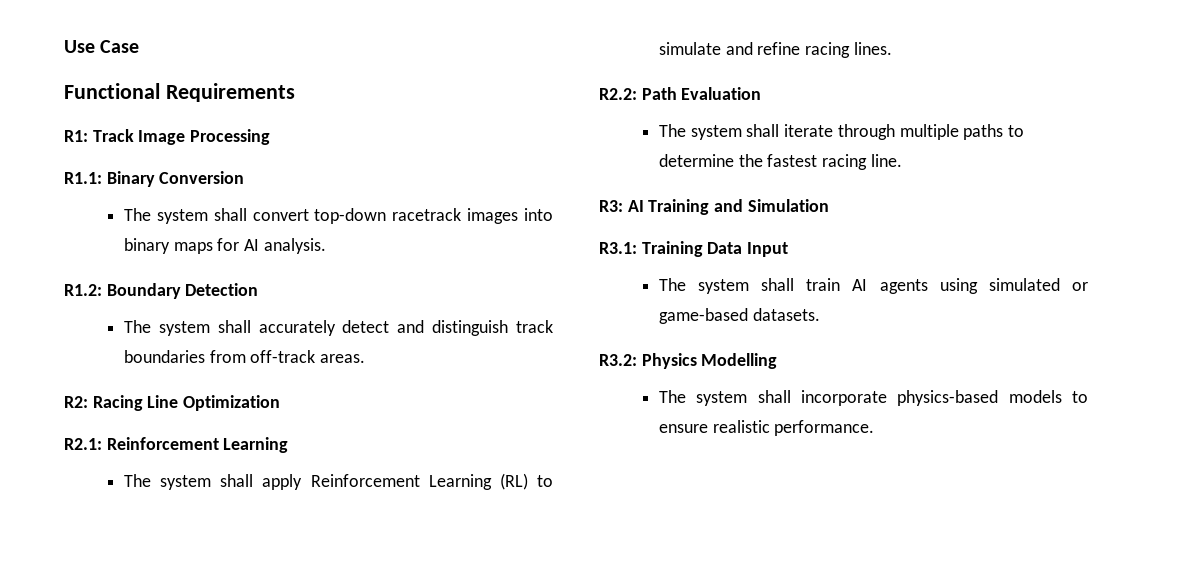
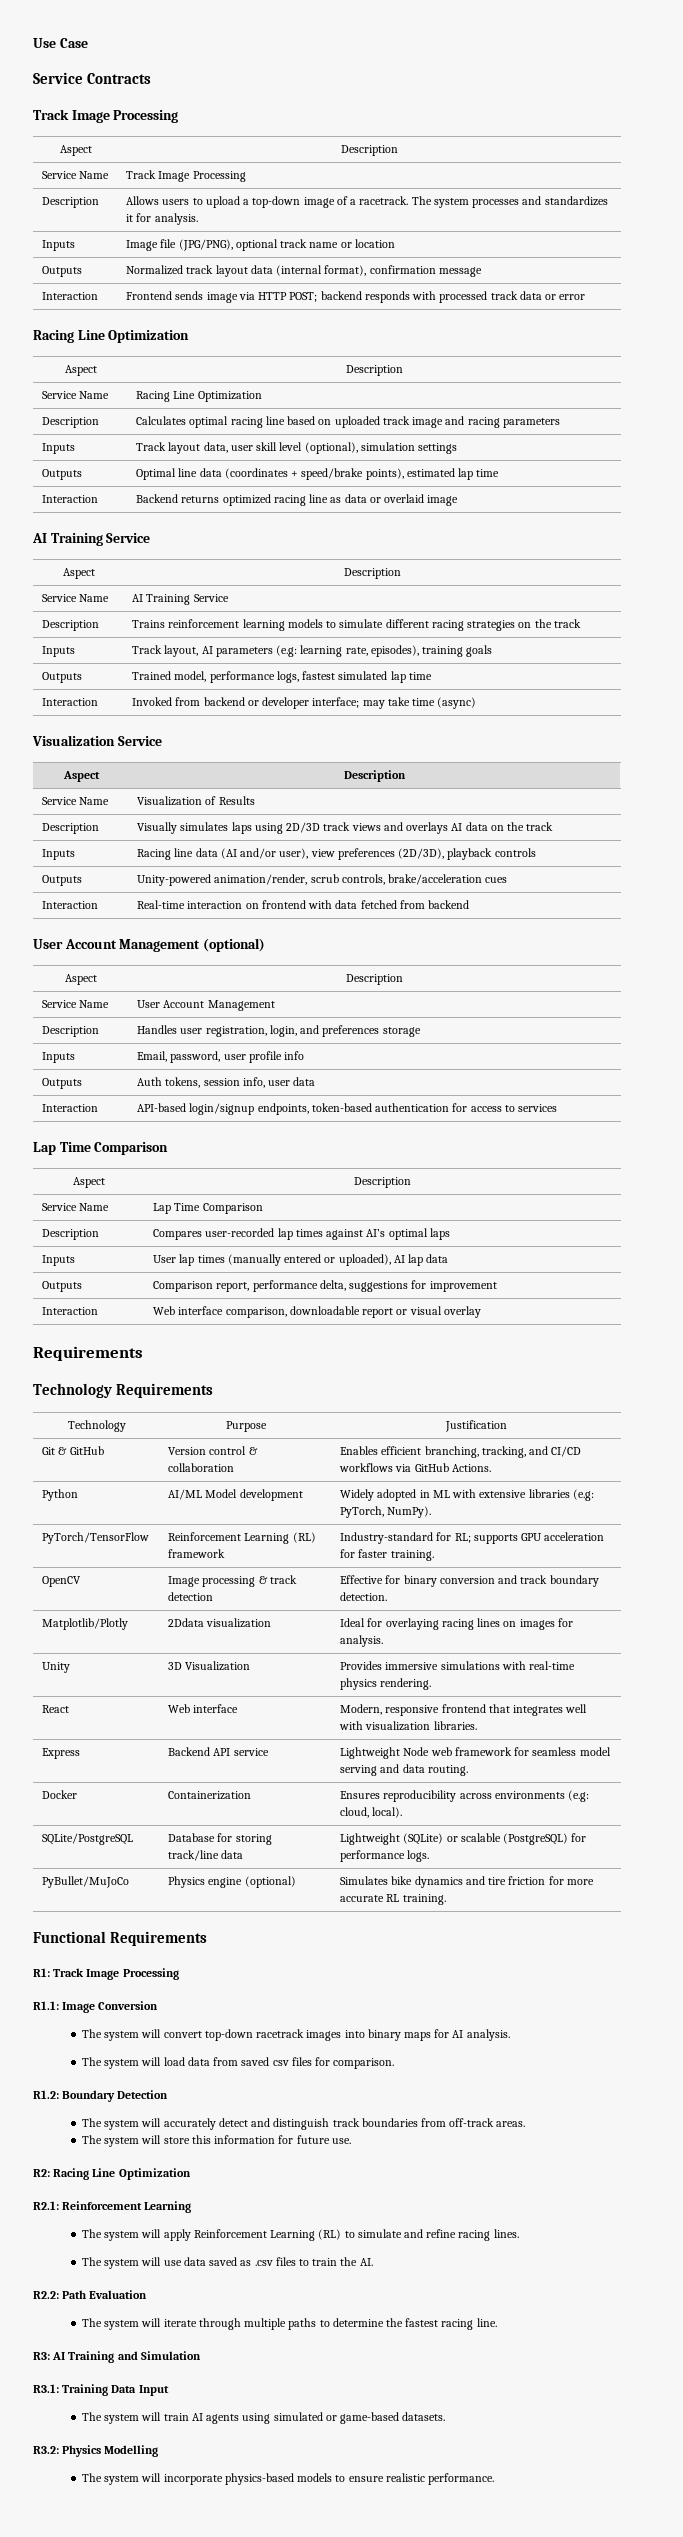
(140, 46) none -> [33,72,152,84] [33,109,179,123] [59,145,92,156] [340,145,398,156] [42,171,110,179] [126,170,246,182] [42,197,100,208] [126,196,608,208] [126,213,198,225] [42,240,76,251] [126,239,395,251] [42,266,83,277] [126,265,482,277] [42,292,99,300] [126,291,586,303] [33,330,190,343] [64,365,97,376] [345,365,403,376] [42,391,110,399] [136,391,262,402] [42,417,100,428] [136,416,560,428] [42,443,76,454] [136,442,458,454] [42,469,83,480] [136,468,500,480] [42,495,99,503] [136,494,459,506] [32,533,151,546] [62,568,95,579] [343,568,401,579] [42,594,110,602] [132,594,229,605] [42,620,100,631] [132,619,581,631] [42,646,76,657] [132,645,493,657] [42,672,83,683] [132,671,432,683] [42,698,99,706] [132,697,477,709] [32,735,162,746] [62,771,100,782] [344,770,406,782] [42,797,110,805] [137,796,255,806] [42,823,100,834] [137,822,554,834] [42,849,76,860] [137,848,536,860] [42,875,83,886] [137,874,508,886] [42,901,99,909] [137,900,470,909] [33,938,265,952] [65,974,97,985] [346,974,403,985] [42,1000,110,1008] [137,1000,275,1011] [42,1026,100,1037] [137,1025,421,1037] [42,1052,76,1063] [137,1051,305,1063] [42,1078,83,1089] [137,1077,316,1088] [42,1104,99,1112] [137,1103,558,1115] [33,1142,169,1155] [73,1177,105,1188] [354,1177,411,1188] [42,1203,110,1211] [153,1203,263,1214] [42,1229,100,1240] [153,1228,450,1240] [42,1255,76,1266] [153,1254,449,1266] [42,1281,83,1292] [153,1280,497,1292] [42,1307,99,1315] [153,1306,481,1318] [33,1346,143,1361] [33,1383,214,1398] [67,1420,126,1432] [225,1421,267,1432] [444,1420,507,1432] [42,1446,104,1455] [168,1446,258,1455] [168,1463,235,1472] [340,1446,582,1458] [339,1463,491,1472] [42,1489,79,1501] [168,1489,303,1501] [340,1489,594,1501] [340,1506,432,1518] [42,1532,150,1544] [168,1532,316,1544] [168,1549,226,1558] [340,1532,605,1544] [340,1549,434,1561] [42,1576,82,1587] [168,1575,297,1587] [168,1592,214,1601] [340,1575,599,1587] [340,1592,388,1601] [42,1618,129,1630] [168,1618,272,1628] [340,1618,573,1630] [340,1635,384,1647] [42,1662,71,1673] [168,1661,251,1671] [340,1661,576,1670] [340,1678,432,1690] [42,1705,70,1713] [168,1704,239,1713] [340,1704,588,1716] [339,1721,477,1731] [42,1748,81,1759] [168,1747,269,1756] [340,1747,611,1759] [340,1764,468,1776] [42,1790,78,1799] [168,1791,252,1800] [340,1790,590,1802] [340,1807,403,1818] [42,1833,134,1845] [168,1833,272,1845] [168,1850,244,1861] [340,1833,587,1845] [340,1850,430,1862] [42,1876,130,1888] [168,1876,296,1888] [340,1876,594,1888] [340,1894,446,1905] // Service Contracts // Track Image Processing // Aspect | Description // Service Name | Track Image Processing // Description | Allows users to upload a top-down image of a racetrack. The system processes and standardizes it for analysis. // Inputs | Image file (JPG/PNG), optional track name or location // Outputs | Normalized track layout data (internal format), confirmation message // Interaction | Frontend sends image via HTTP POST; backend responds with processed track data or error // Racing Line Optimization // Aspect | Description // Service Name | Racing Line Optimization // Description | Calculates optimal racing line based on uploaded track image and racing parameters // Inputs | Track layout data, user skill level (optional), simulation settings // Outputs | Optimal line data (coordinates + speed/brake points), estimated lap time // Interaction | Backend returns optimized racing line as data or overlaid image // AI Training Service // Aspect | Description // Service Name | AI Training Service // Description | Trains reinforcement learning models to simulate different racing strategies on the track // Inputs | Track layout, AI parameters (e.g: learning rate, episodes), training goals // Outputs | Trained model, performance logs, fastest simulated lap time // Interaction | Invoked from backend or developer interface; may take time (async) // Visualization Service // Aspect | Description // Service Name | Visualization of Results // Description | Visually simulates laps using 2D/3D track views and overlays AI data on the track // Inputs | Racing line data (AI and/or user), view preferences (2D/3D), playback controls // Outputs | Unity-powered animation/render, scrub controls, brake/acceleration cues // Interaction | Real-time interaction on frontend with data fetched from backend // User Account Management (optional) // Aspect | Description // Service Name | User Account Management // Description | Handles user registration, login, and preferences storage // Inputs | Email, password, user profile info // Outputs | Auth tokens, session info, user data // Interaction | API-based login/signup endpoints, token-based authentication for access to services // Lap Time Comparison // Aspect | Description // Service Name | Lap Time Comparison // Description | Compares user-recorded lap times against AI’s optimal laps // Inputs | User lap times (manually entered or uploaded), AI lap data // Outputs | Comparison report, performance delta, suggestions for improvement // Interaction | Web interface comparison, downloadable report or visual overlay // Requirements // Technology Requirements // Technology | Purpose | Justification // Git & GitHub | Version control & collaboration | Enables efficient branching, tracking, and CI/CD workflows via GitHub Actions. // Python | AI/ML Model development | Widely adopted in ML with extensive libraries (e.g: PyTorch, NumPy). // PyTorch/TensorFlow | Reinforcement Learning (RL) framework | Industry-standard for RL; supports GPU acceleration for faster training. // OpenCV | Image processing & track detection | Effective for binary conversion and track boundary detection. // Matplotlib/Plotly | 2Ddata visualization | Ideal for overlaying racing lines on images for analysis. // Unity | 3D Visualization | Provides immersive simulations with real-time physics rendering. // React | Web interface | Modern, responsive frontend that integrates well with visualization libraries. // Express | Backend API service | Lightweight Node web framework for seamless model serving and data routing. // Docker | Containerization | Ensures reproducibility across environments (e.g: cloud, local). // SQLite/PostgreSQL | Database for storing track/line data | Lightweight (SQLite) or scalable (PostgreSQL) for performance logs. // PyBullet/MuJoCo | Physics engine (optional) | Simulates bike dynamics and tire friction for more accurate RL training.
[106,171,155,187] Binary -> [62,2002,96,2013] Image
[213,208,247,221] shall -> [141,2029,162,2038] will
(326, 246) none -> [81,2057,395,2069] // The system will load data from saved csv files for comparison.
[217,320,251,333] shall -> [141,2118,162,2127] will
(366, 358) none -> [81,2135,351,2147] // The system will store this information for future use.
[220,474,254,487] shall -> [141,2229,162,2238] will
(892, 48) none -> [81,2257,373,2269] // The system will use data saved as .csv files to train the AI.
[746,124,780,137] shall -> [141,2318,162,2327] will
[761,278,795,291] shall -> [141,2412,162,2421] will
[757,390,791,403] shall -> [141,2473,162,2482] will

